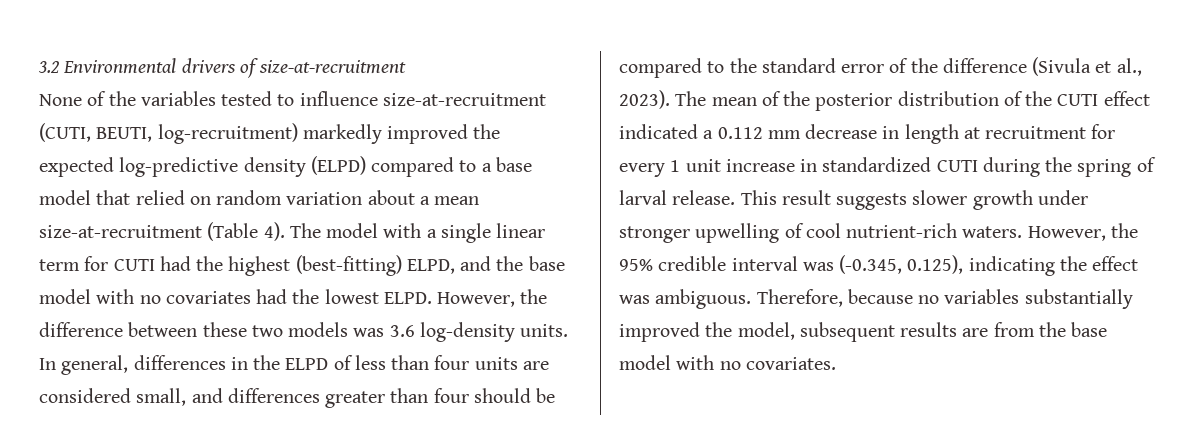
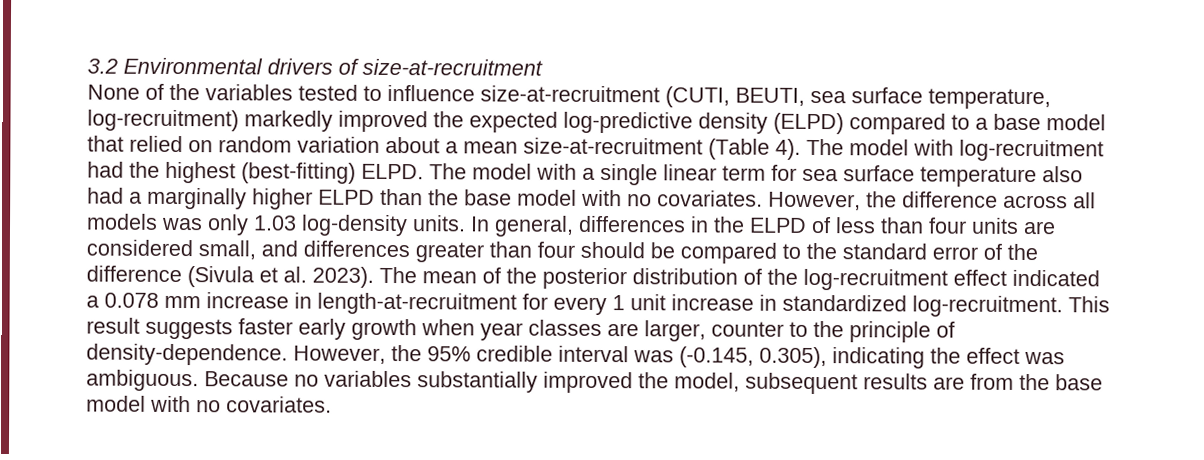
(153, 134) none -> [810,87,1051,110] sea surface temperature,
(422, 230) none -> [959,139,1104,162] [87,161,577,184] log-recruitment had the highest (best-fitting) ELPD. The model with
[113,255,565,276] [39,289,548,307] [39,322,415,337] CUTI had the highest (best-fitting) ELPD, and the base model with no covariates had the lowest ELPD. However, the difference between these two models was 3.6 -> [802,165,1083,188] [87,187,1096,211] [86,213,297,236] sea surface temperature also had a marginally higher ELPD than the base model with no covariates. However, the difference across all models was only 1.03
[1116,58,1142,76] al., -> [283,266,307,283] al.
[1057,94,1099,106] CUTI -> [803,268,948,291] log-recruitment
[717,124,1087,144] 0.112 mm decrease in length at recruitment -> [104,292,517,315] 0.078 mm increase in length-at-recruitment
[936,157,1156,177] [619,190,1088,210] [619,223,1023,243] CUTI during the spring of larval release. This result suggests slower growth under stronger upwelling of cool nutrient-rich waters. -> [912,295,1110,318] [86,317,955,343] [86,343,288,366] log-recruitment. This result suggests faster early growth when year classes are larger, counter to the principle of density-dependence.
[839,255,964,274] (-0.345, 0.125), -> [679,346,827,369] (-0.145, 0.305),
[756,289,913,307] Therefore, because -> [204,371,289,387] Because

